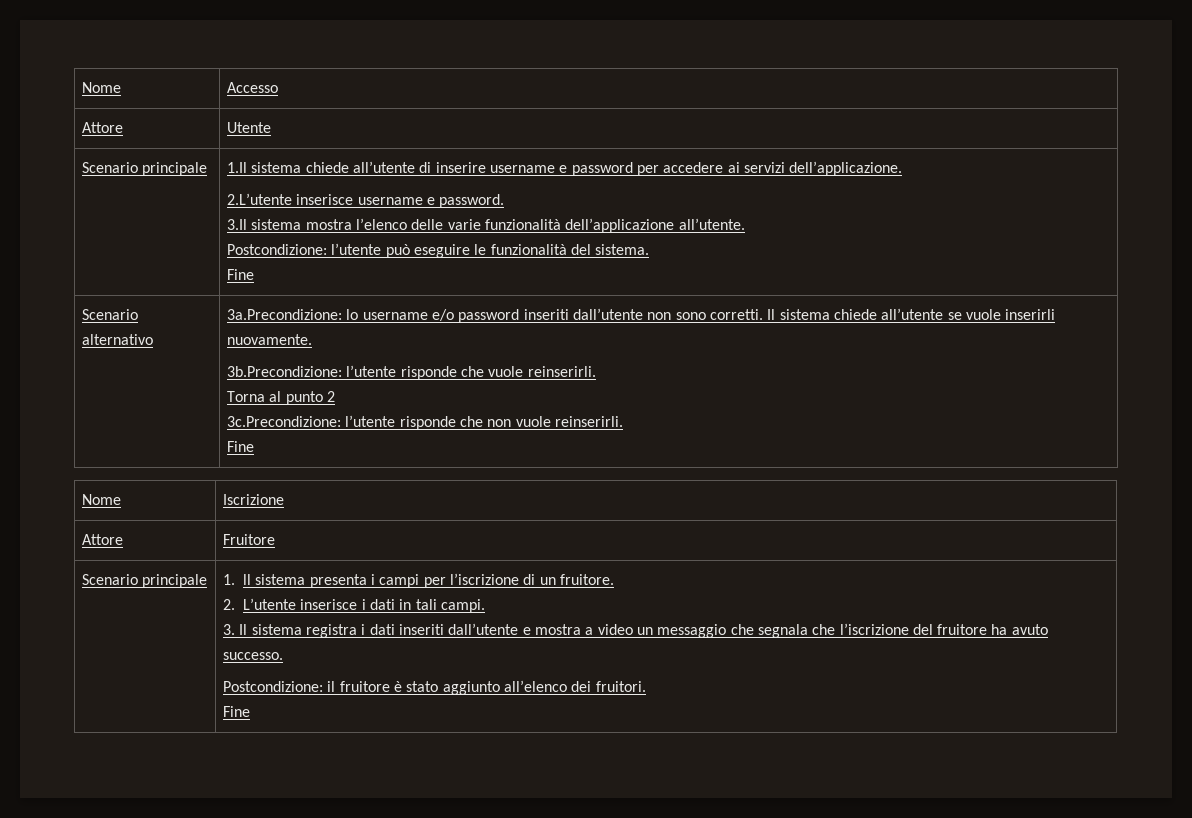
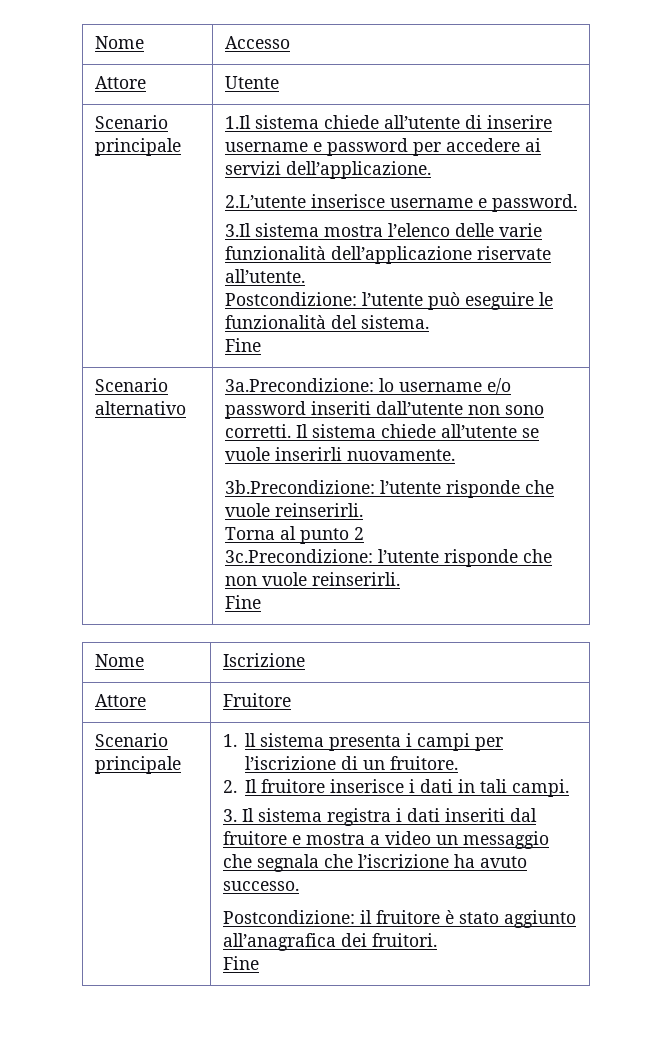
(675, 225) none -> [476,246,551,260] riservate
[243,598,297,610] L’utente -> [245,779,326,793] Il fruitore
[448,623,519,635] dall’utente -> [509,808,537,822] [222,831,287,845] dal fruitore
[912,624,988,635] del fruitore -> (449, 861) none
[503,680,567,692] all’elenco -> [222,933,336,951] all’anagrafica

